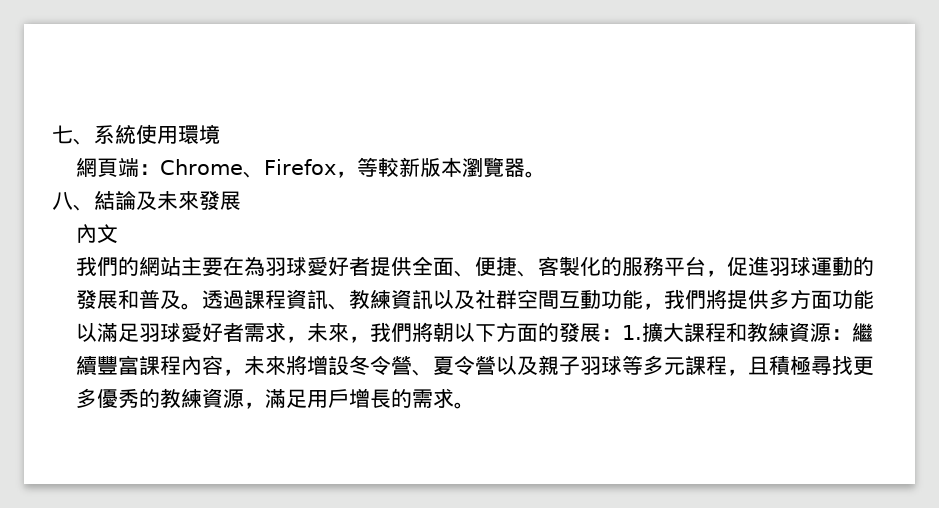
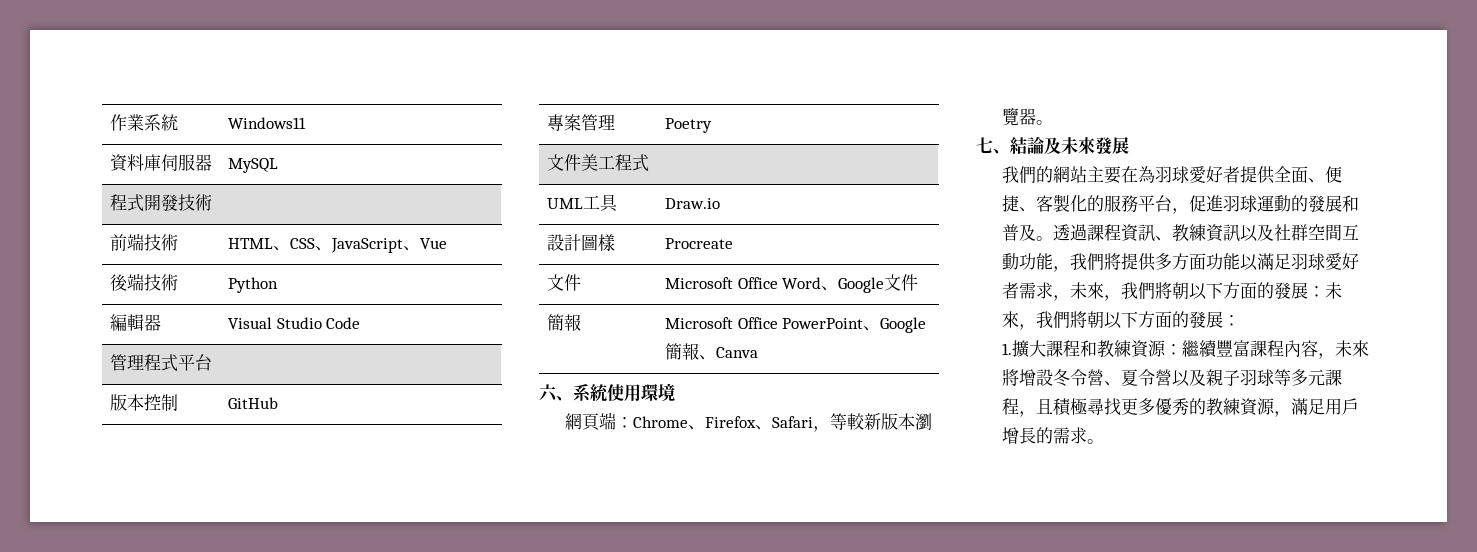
[52,125,73,144] 七 -> [110,114,179,131] [228,117,307,129] [110,154,213,172] [228,158,279,173] [110,194,213,212] [110,233,179,251] [228,238,448,253] [110,273,179,291] [228,277,279,293] [110,314,162,331] [228,317,361,329] [110,354,213,372] [110,394,179,411] [228,397,279,409] [547,114,616,131] [665,118,713,133] [547,154,650,172] [547,194,619,212] [665,198,721,209] [547,234,616,251] [665,238,734,249] [547,274,582,291] [665,274,919,293] [547,314,582,331] [665,317,927,333] [665,343,759,360] [539,384,558,402] 作業系統 | Windows11 // 資料庫伺服器 | MySQL // 程式開發技術 // 前端技術 | HTML、CSS、JavaScript、Vue // 後端技術 | Python // 編輯器 | Visual Studio Code // 管理程式平台 // 版本控制 | GitHub // 專案管理 | Poetry // 文件美工程式 // UML工具 | Draw.io // 設計圖樣 | Procreate // 文件 | Microsoft Office Word、Google文件 // 簡報 | Microsoft Office PowerPoint、Google簡報、Canva // 六
(336, 167) none -> [755,416,814,430] 、Safari
[52,191,73,210] 八 -> [976,137,993,154] 七
[75,224,118,244] // 內文 -> (1129, 145) none
(622, 334) none -> [1325,282,1343,299] [1002,311,1241,330] 未來，我們將朝以下方面的發展： //

